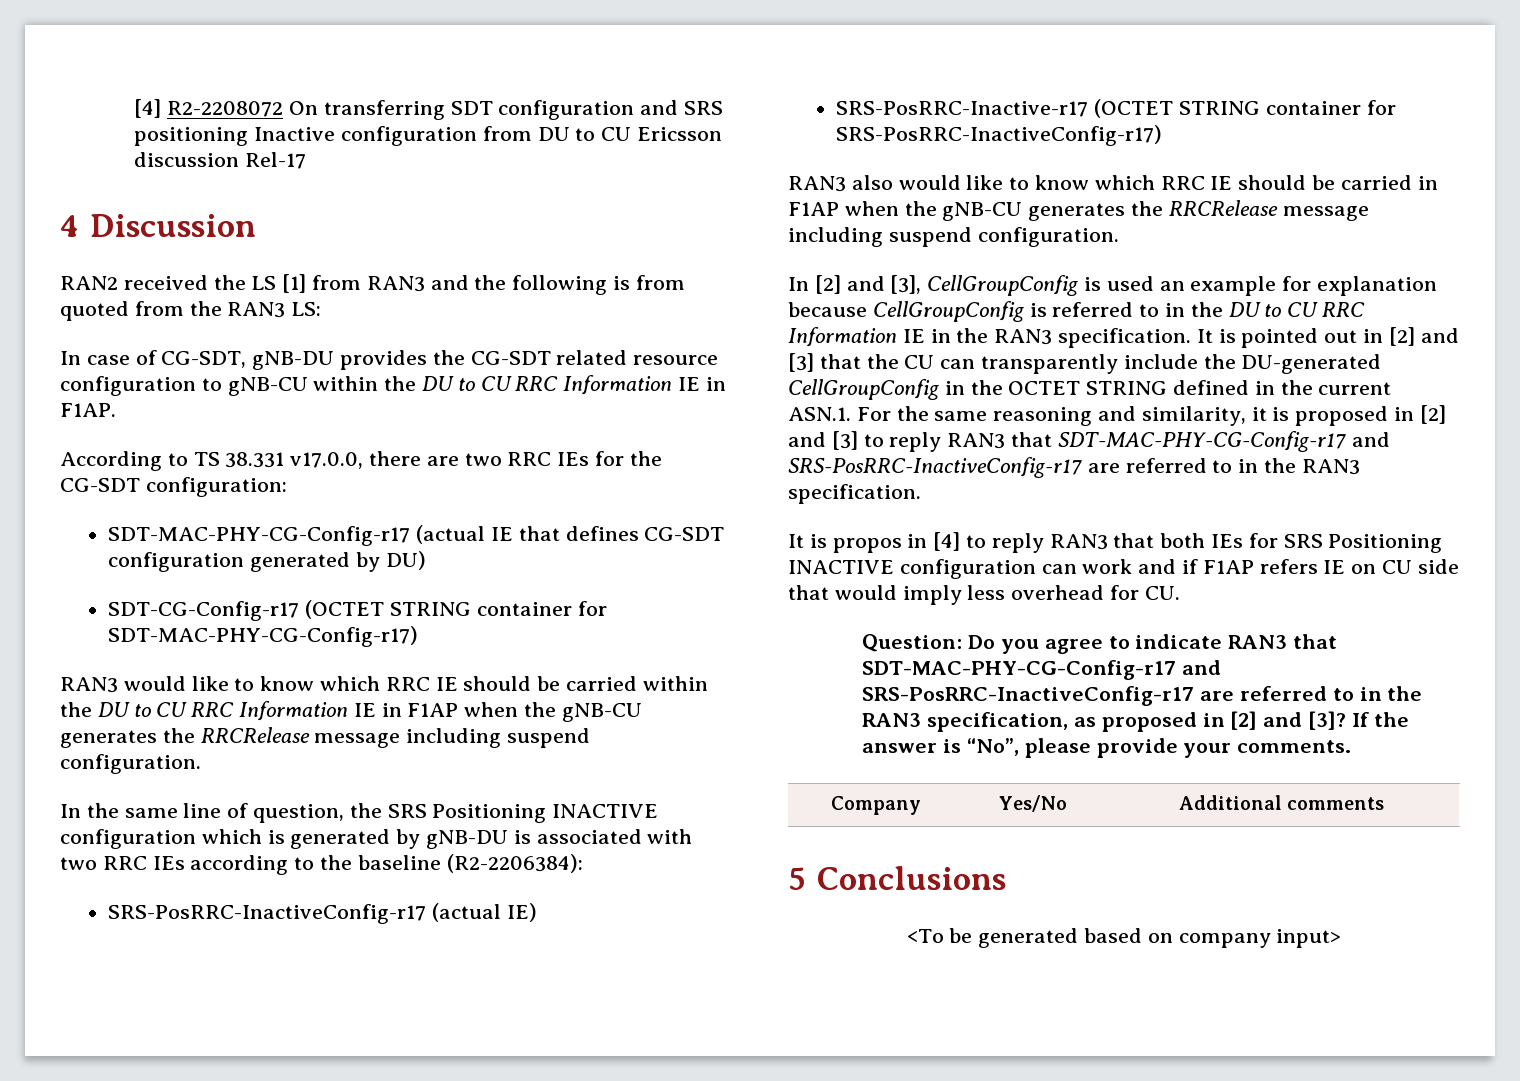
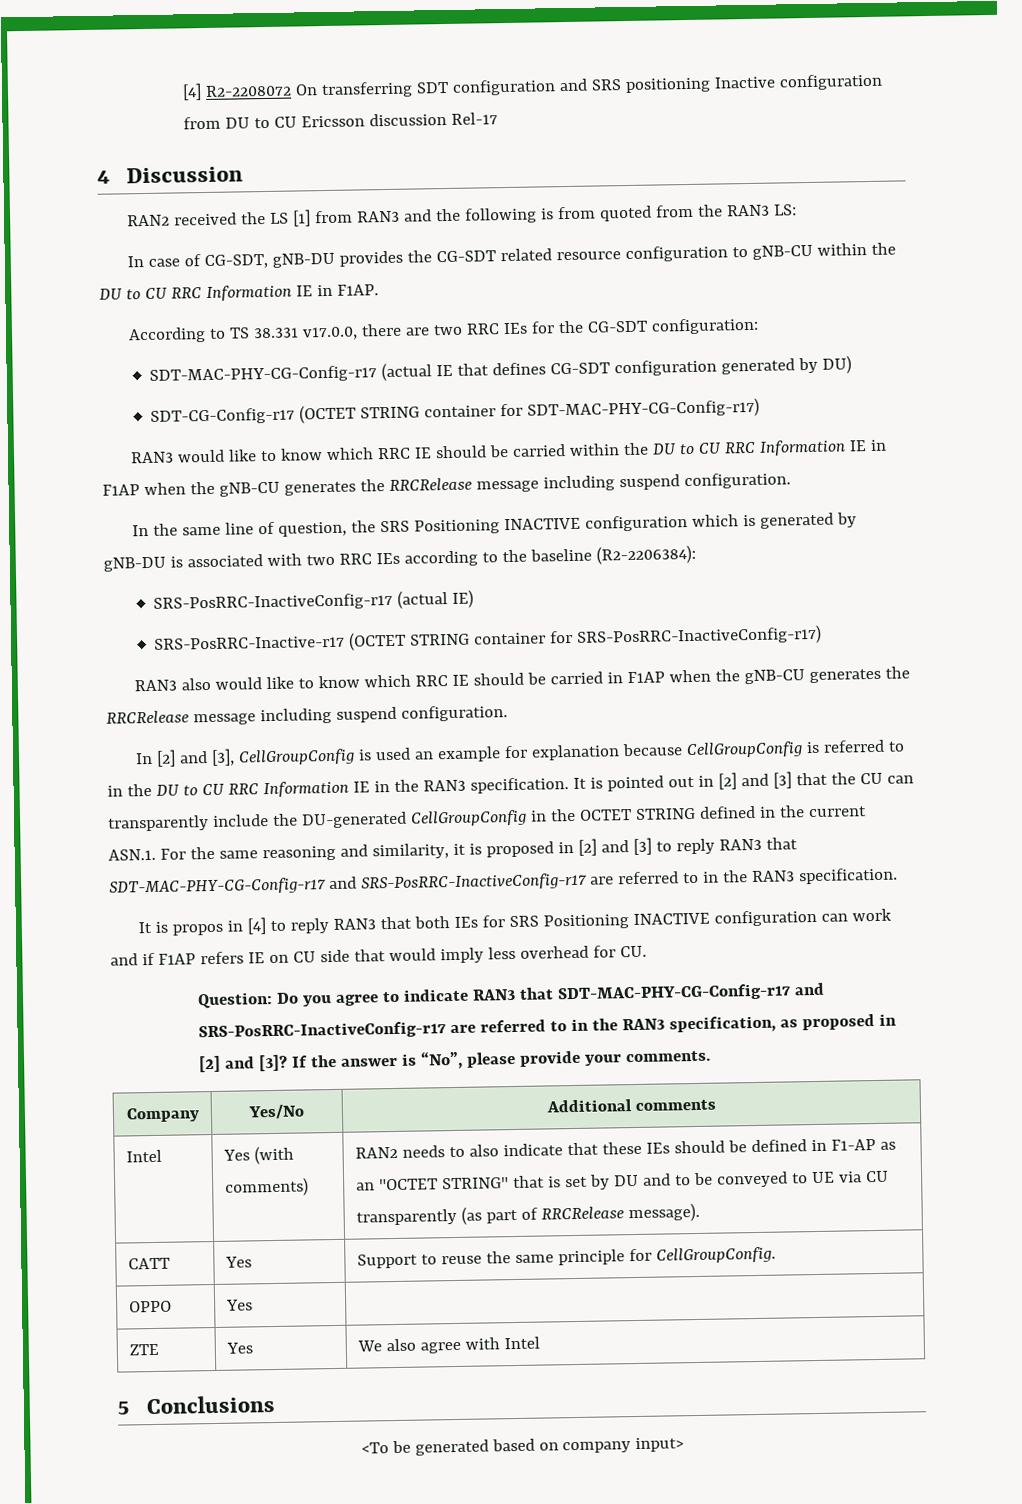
(1385, 803) none -> [125,1149,162,1163] [222,1145,294,1165] [224,1177,309,1197] [354,1139,896,1159] [355,1170,889,1191] [355,1202,700,1226] [127,1257,170,1270] [224,1256,252,1268] [356,1246,776,1269] [128,1300,172,1313] [225,1299,253,1311] [128,1343,159,1356] [225,1342,253,1354] [356,1336,540,1354] // Intel | Yes (with comments) | RAN2 needs to also indicate that these IEs should be defined in F1-AP as an "OCTET STRING" that is set by DU and to be conveyed to UE via CU transparently (as part of RRCRelease message). // CATT | Yes | Support to reuse the same principle for CellGroupConfig. // OPPO | Yes | // ZTE | Yes | We also agree with Intel

